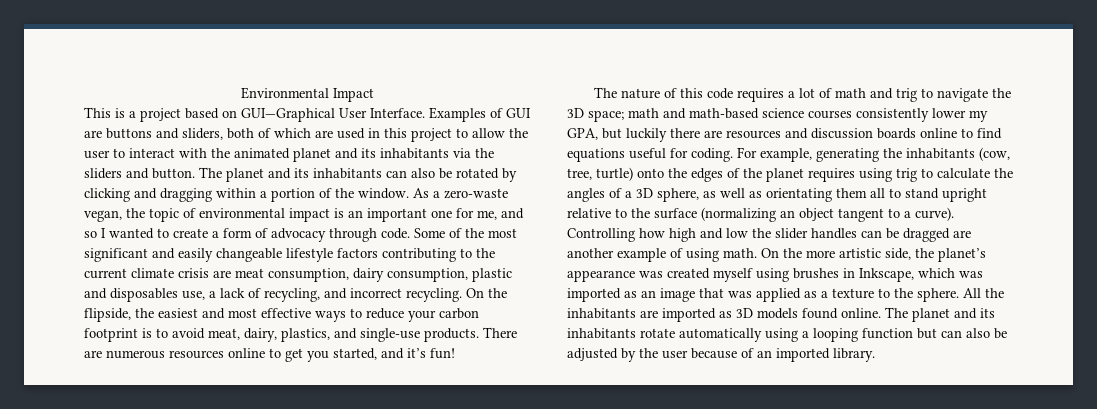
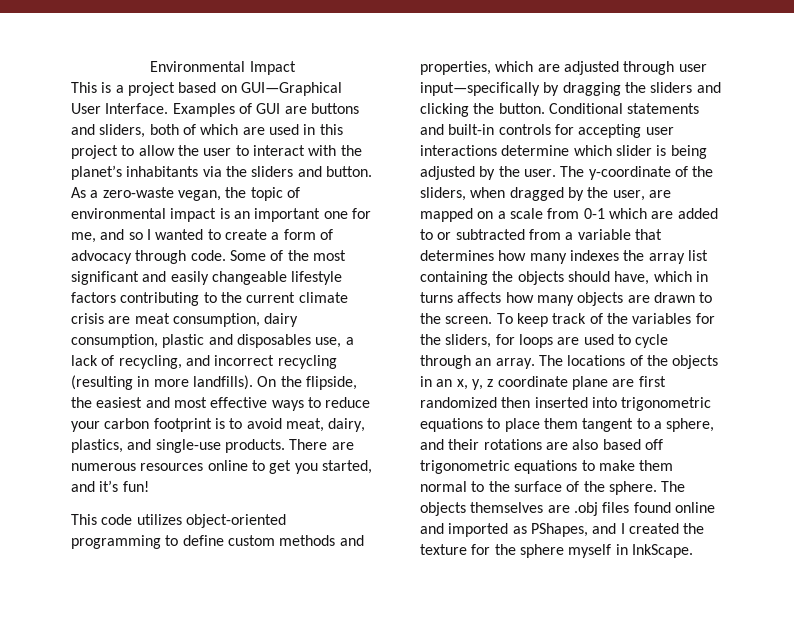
[234,148,376,162] animated planet and its -> [71,165,122,180] planet’s
[199,167,517,182] [84,188,409,202] The planet and its inhabitants can also be rotated by clicking and dragging within a portion of the window. -> (372, 171) none
[406,288,462,302] recycling. -> [277,355,337,369] [71,375,253,390] recycling (resulting in more landfills).
[593,87,1011,102] [567,108,988,122] [567,128,1002,142] [567,147,1010,162] [567,167,1013,182] [567,188,987,202] [567,207,954,222] [567,228,971,242] [567,248,986,262] [567,268,983,282] [567,288,1004,302] [567,307,995,322] [567,328,1007,342] [567,348,875,362] The nature of this code requires a lot of math and trig to navigate the 3D space; math and math-based science courses consistently lower my GPA, but luckily there are resources and discussion boards online to find equations useful for coding. For example, generating the inhabitants (cow, tree, turtle) onto the edges of the planet requires using trig to calculate the angles of a 3D sphere, as well as orientating them all to stand upright relative to the surface (normalizing an object tangent to a curve). Controlling how high and low the slider handles can be dragged are another example of using math. On the more artistic side, the planet’s appearance was created myself using brushes in Inkscape, which was imported as an image that was applied as a texture to the sphere. All the inhabitants are imported as 3D models found online. The planet and its inhabitants rotate automatically using a looping function but can also be adjusted by the user because of an imported library. -> [71,514,286,528] [71,535,364,549] [420,61,707,75] [420,82,721,96] [420,103,700,117] [420,124,674,138] [420,145,707,159] [420,166,714,180] [420,187,671,201] [420,208,718,222] [420,229,662,240] [420,250,708,264] [420,271,708,285] [420,292,713,306] [420,313,715,327] [420,334,669,348] [420,355,719,369] [420,376,666,390] [420,397,712,411] [420,418,715,432] [420,439,663,450] [420,460,674,474] [420,481,686,495] [420,502,715,516] [420,523,705,537] [420,544,693,558] This code utilizes object-oriented programming to define custom methods and properties, which are adjusted through user input—specifically by dragging the sliders and clicking the button. Conditional statements and built-in controls for accepting user interactions determine which slider is being adjusted by the user. The y-coordinate of the sliders, when dragged by the user, are mapped on a scale from 0-1 which are added to or subtracted from a variable that determines how many indexes the array list containing the objects should have, which in turns affects how many objects are drawn to the screen. To keep track of the variables for the sliders, for loops are used to cycle through an array. The locations of the objects in an x, y, z coordinate plane are first randomized then inserted into trigonometric equations to place them tangent to a sphere, and their rotations are also based off trigonometric equations to make them normal to the surface of the sphere. The objects themselves are .obj files found online and imported as PShapes, and I created the texture for the sphere myself in InkScape.

